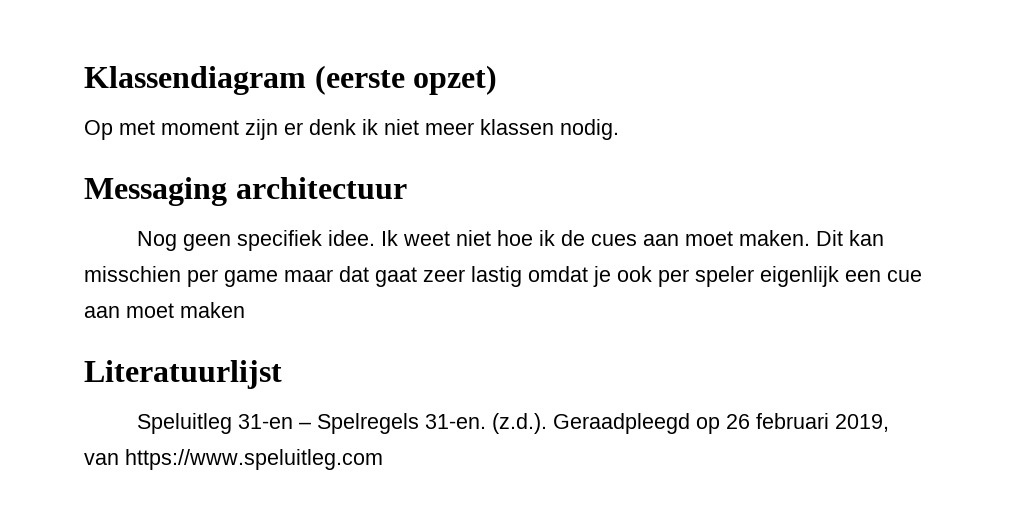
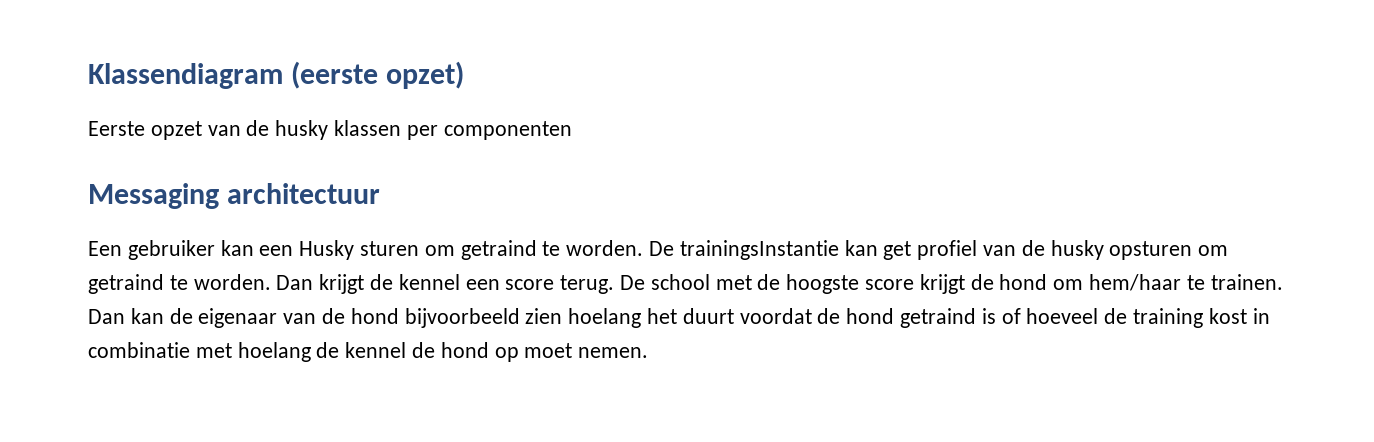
[84,119,619,140] [84,177,407,206] [136,230,884,251] [84,266,922,287] [84,302,245,318] [84,360,282,389] [136,413,889,434] [84,449,383,470] Op met moment zijn er denk ik niet meer klassen nodig. // Messaging architectuur // Nog geen specifiek idee. Ik weet niet hoe ik de cues aan moet maken. Dit kan misschien per game maar dat gaat zeer lastig omdat je ook per speler eigenlijk een cue aan moet maken // Literatuurlijst // Speluitleg 31-en – Spelregels 31-en. (z.d.). Geraadpleegd op 26 februari 2019, van https://www.speluitleg.com -> [88,120,572,140] [88,183,381,209] [88,240,1229,260] [88,274,1283,294] [88,308,1270,328] [88,342,649,362] Eerste opzet van de husky klassen per componenten // Messaging architectuur // Een gebruiker kan een Husky sturen om getraind te worden. De trainingsInstantie kan get profiel van de husky opsturen om getraind te worden. Dan krijgt de kennel een score terug. De school met de hoogste score krijgt de hond om hem/haar te trainen. Dan kan de eigenaar van de hond bijvoorbeeld zien hoelang het duurt voordat de hond getraind is of hoeveel de training kost in combinatie met hoelang de kennel de hond op moet nemen.

